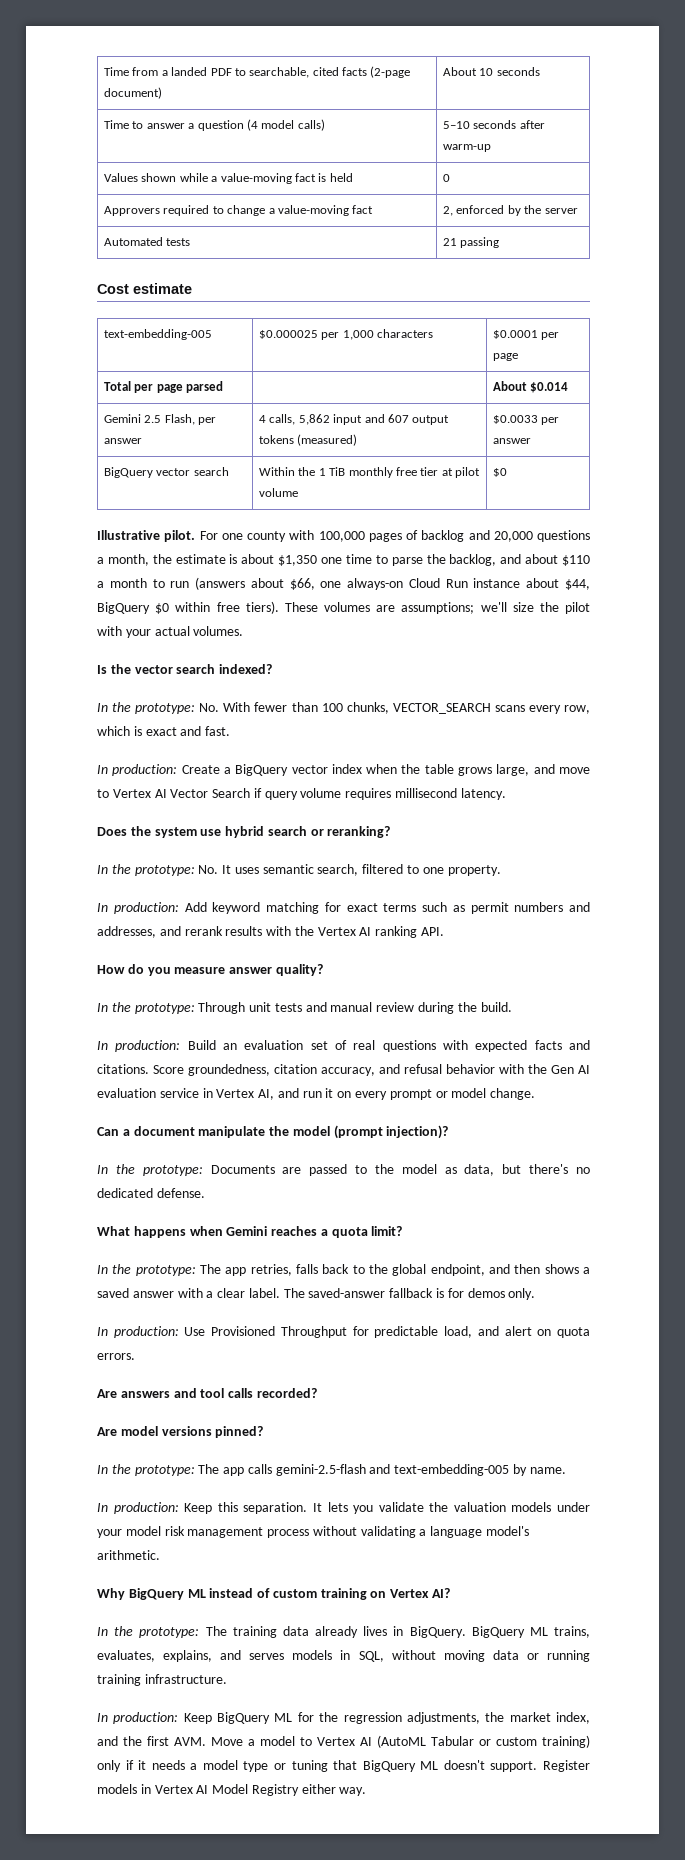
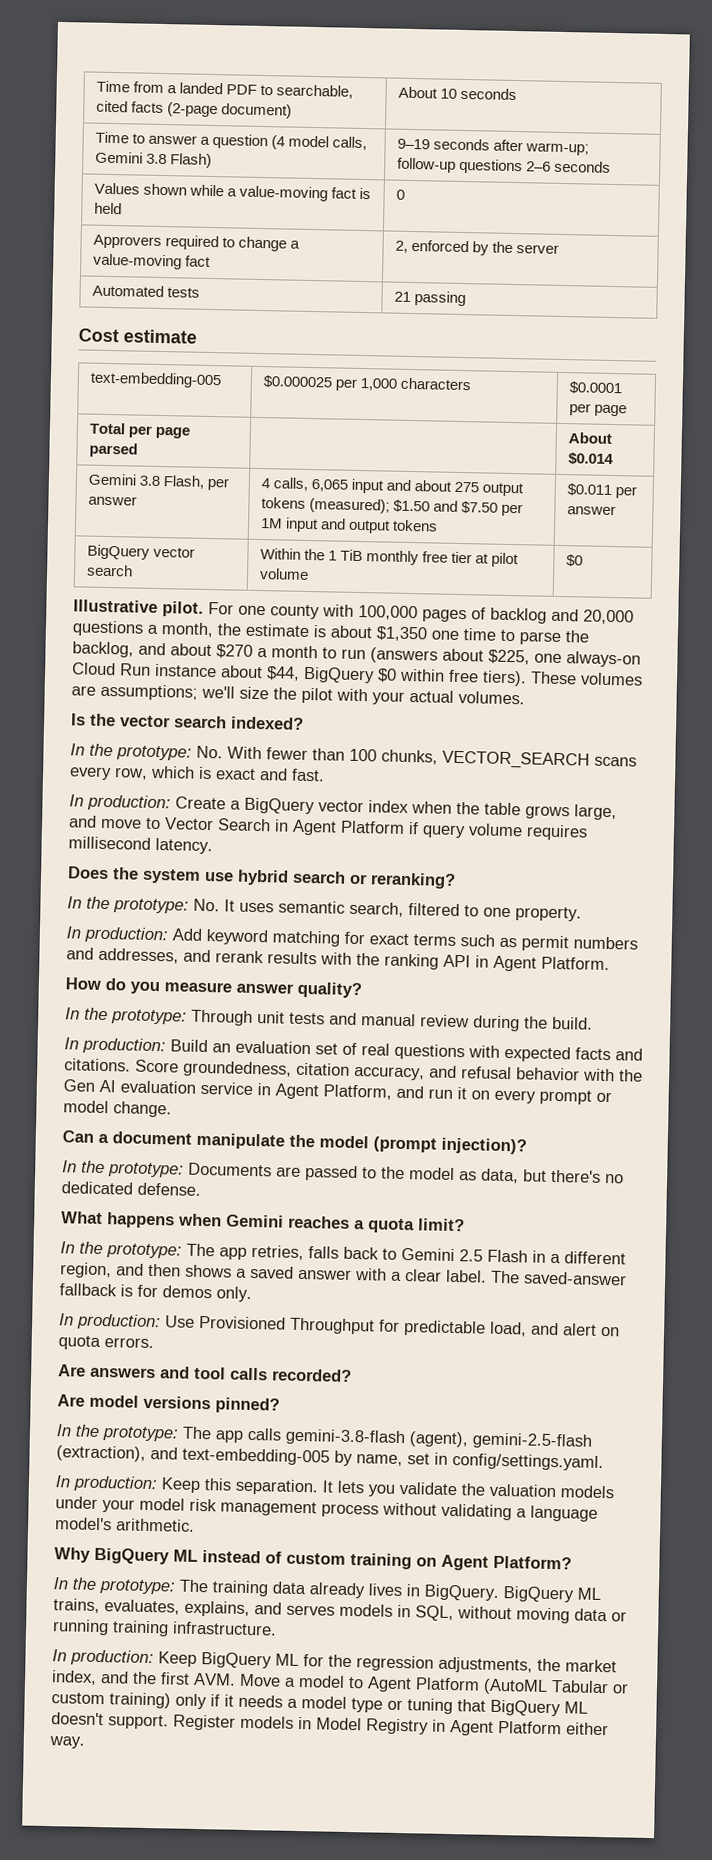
[297,119,325,131] [443,120,545,129] [443,144,492,152] calls) | 5–10 seconds after warm-up -> [332,136,368,151] [94,151,212,168] [396,138,589,156] [396,157,611,175] calls, Gemini 3.8 Flash) | 9–19 seconds after warm-up; follow-up questions 2–6 seconds
[144,415,162,423] 2.5 -> [138,475,160,487] 3.8
[298,414,450,425] [259,434,358,446] [493,415,539,424] 5,862 input and 607 output tokens (measured) | $0.0033 -> [310,478,525,497] [260,497,523,517] [259,517,438,534] [566,483,612,497] 6,065 input and about 275 output tokens (measured); $1.50 and $7.50 per 1M input and output tokens | $0.011
[562,555,590,566] $110 -> [216,644,253,659] $270
[289,578,315,590] $66, -> [488,649,530,665] $225,
[112,788,251,798] Vertex AI Vector Search -> [164,817,405,836] Vector Search in Agent Platform
[317,926,445,938] Vertex AI ranking API. -> [384,953,610,972] ranking API in Agent Platform.
[216,1089,275,1100] Vertex AI, -> [275,1083,392,1100] Agent Platform,
[369,1264,485,1276] the global endpoint, -> [401,1247,626,1265] [60,1262,112,1279] Gemini 2.5 Flash in a different region,
[275,1464,566,1476] gemini-2.5-flash and text-embedding-005 by name. -> [285,1428,593,1450] [56,1445,604,1472] gemini-3.8-flash (agent), gemini-2.5-flash (extraction), and text-embedding-005 by name, set in config/settings.yaml.
[390,1588,451,1598] Vertex AI? -> [441,1554,572,1571] Agent Platform?
[317,1737,372,1746] Vertex AI -> [367,1676,480,1693] Agent Platform
[154,1784,299,1796] Vertex AI Model Registry -> [316,1717,562,1736] Model Registry in Agent Platform

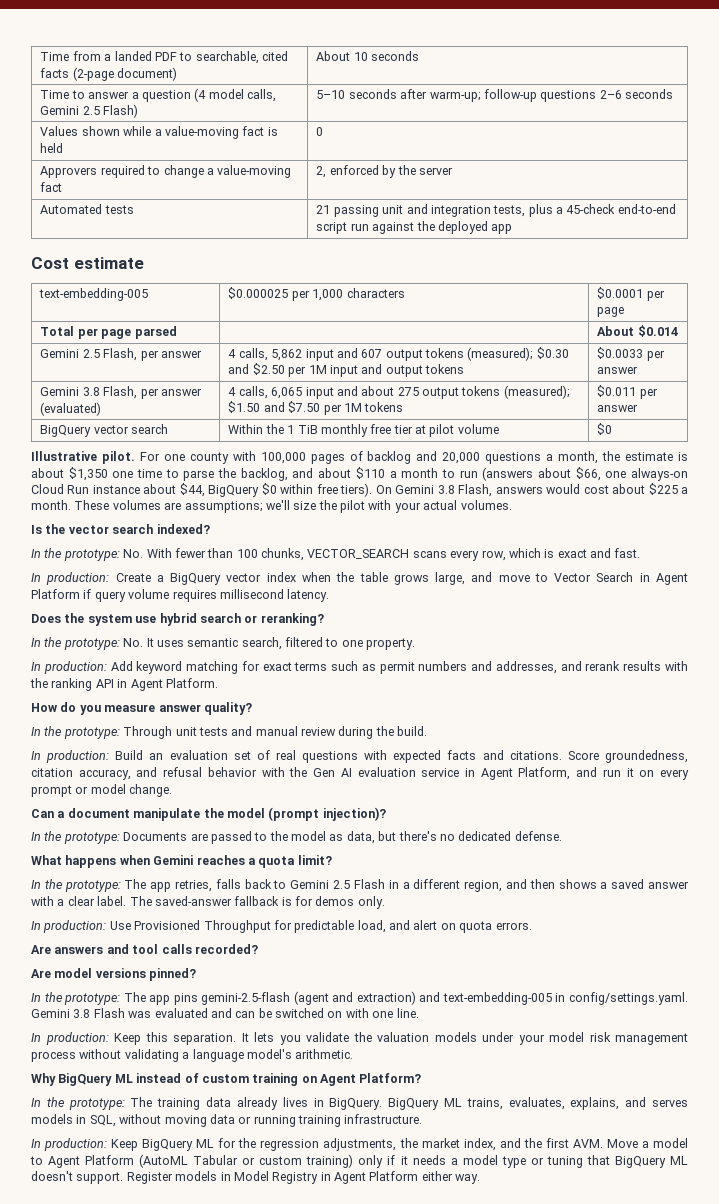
[145,153,167,165] 3.8 -> [82,106,100,115] 2.5
[396,138,430,150] 9–19 -> [316,90,346,99] 5–10
(466, 299) none -> [382,204,676,217] [316,221,513,234] unit and integration tests, plus a 45-check end-to-end script run against the deployed app
(614, 459) none -> [40,348,202,361] [228,347,569,361] [228,363,465,377] [597,347,665,361] [597,366,639,374] // Gemini 2.5 Flash, per answer | 4 calls, 5,862 input and 607 output tokens (measured); $0.30 and $2.50 per 1M input and output tokens | $0.0033 per answer
(137, 500) none -> [40,402,102,416] (evaluated)
[284,517,391,534] input and output -> (362, 407) none
[216,644,253,659] $270 -> [355,467,385,479] $110
[488,649,530,665] $225, -> [575,467,601,481] $66,
(527, 678) none -> [375,483,689,497] [31,500,71,510] On Gemini 3.8 Flash, answers would cost about $225 a month.
[247,1427,593,1450] [56,1445,604,1472] calls gemini-3.8-flash (agent), gemini-2.5-flash (extraction), and text-embedding-005 by name, set in config/settings.yaml. -> [173,991,688,1005] [31,1008,419,1018] pins gemini-2.5-flash (agent and extraction) and text-embedding-005 in config/settings.yaml. Gemini 3.8 Flash was evaluated and can be switched on with one line.

